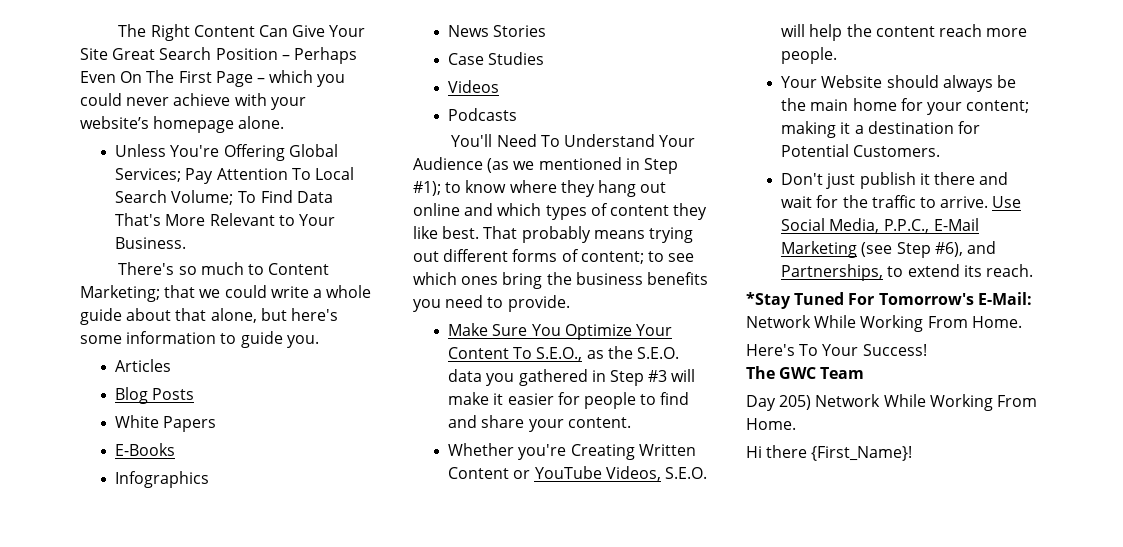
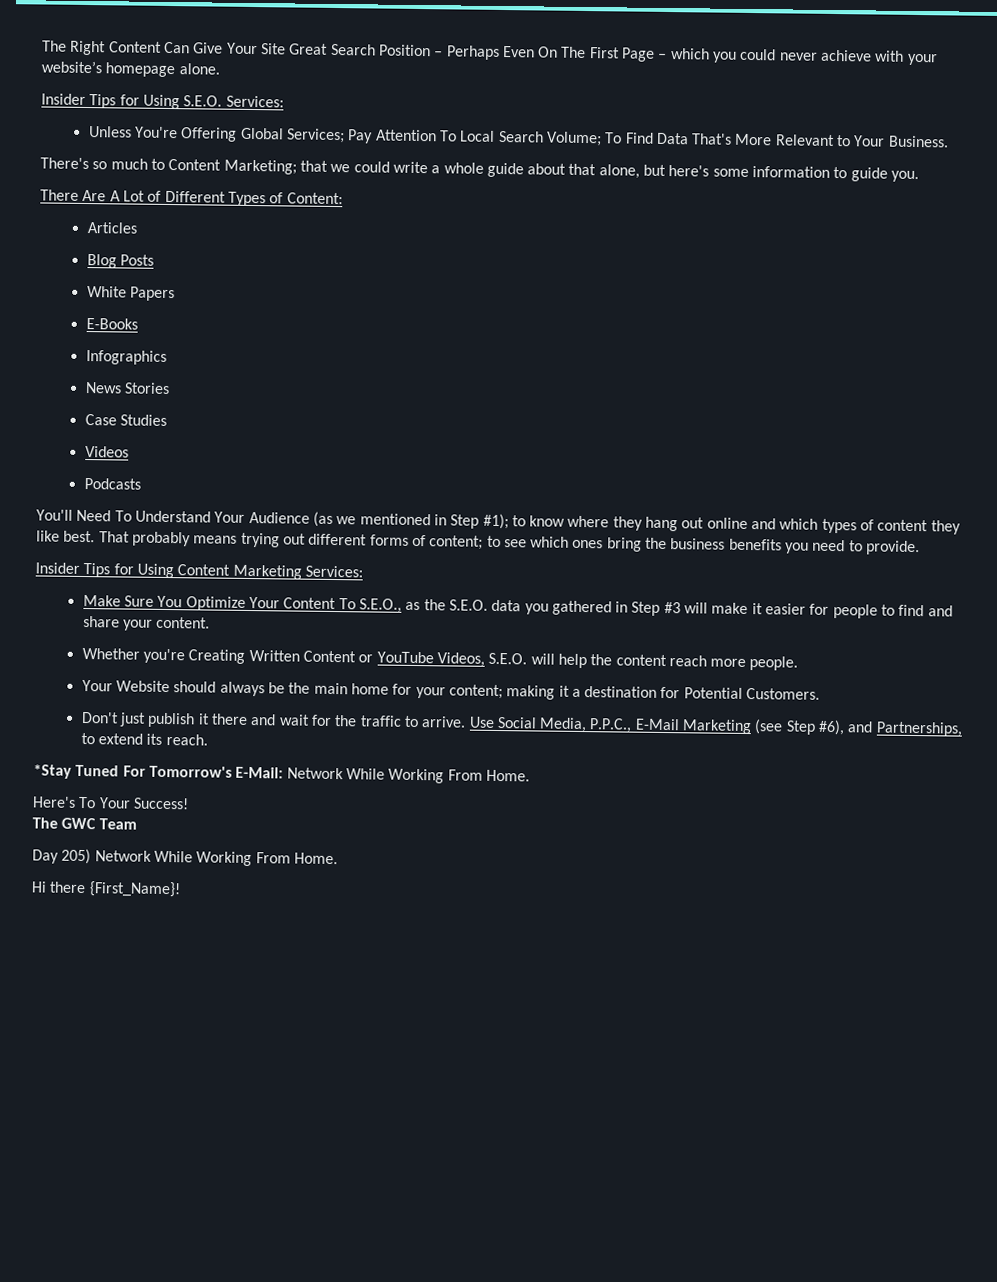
(285, 122) none -> [41,93,284,110] // Insider Tips for Using S.E.O. Services:
(319, 341) none -> [40,189,343,207] // There Are A Lot of Different Types of Content:
(570, 303) none -> [35,562,363,580] // Insider Tips for Using Content Marketing Services:

